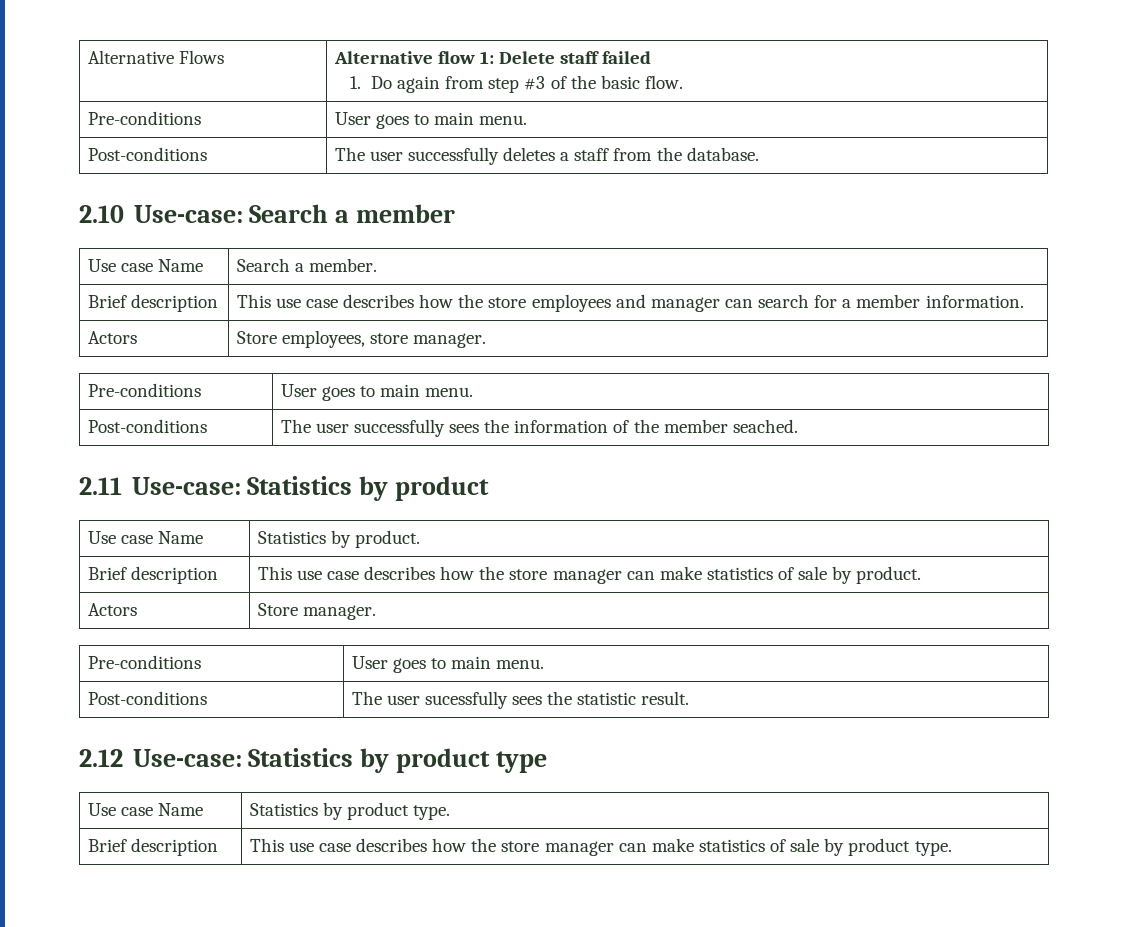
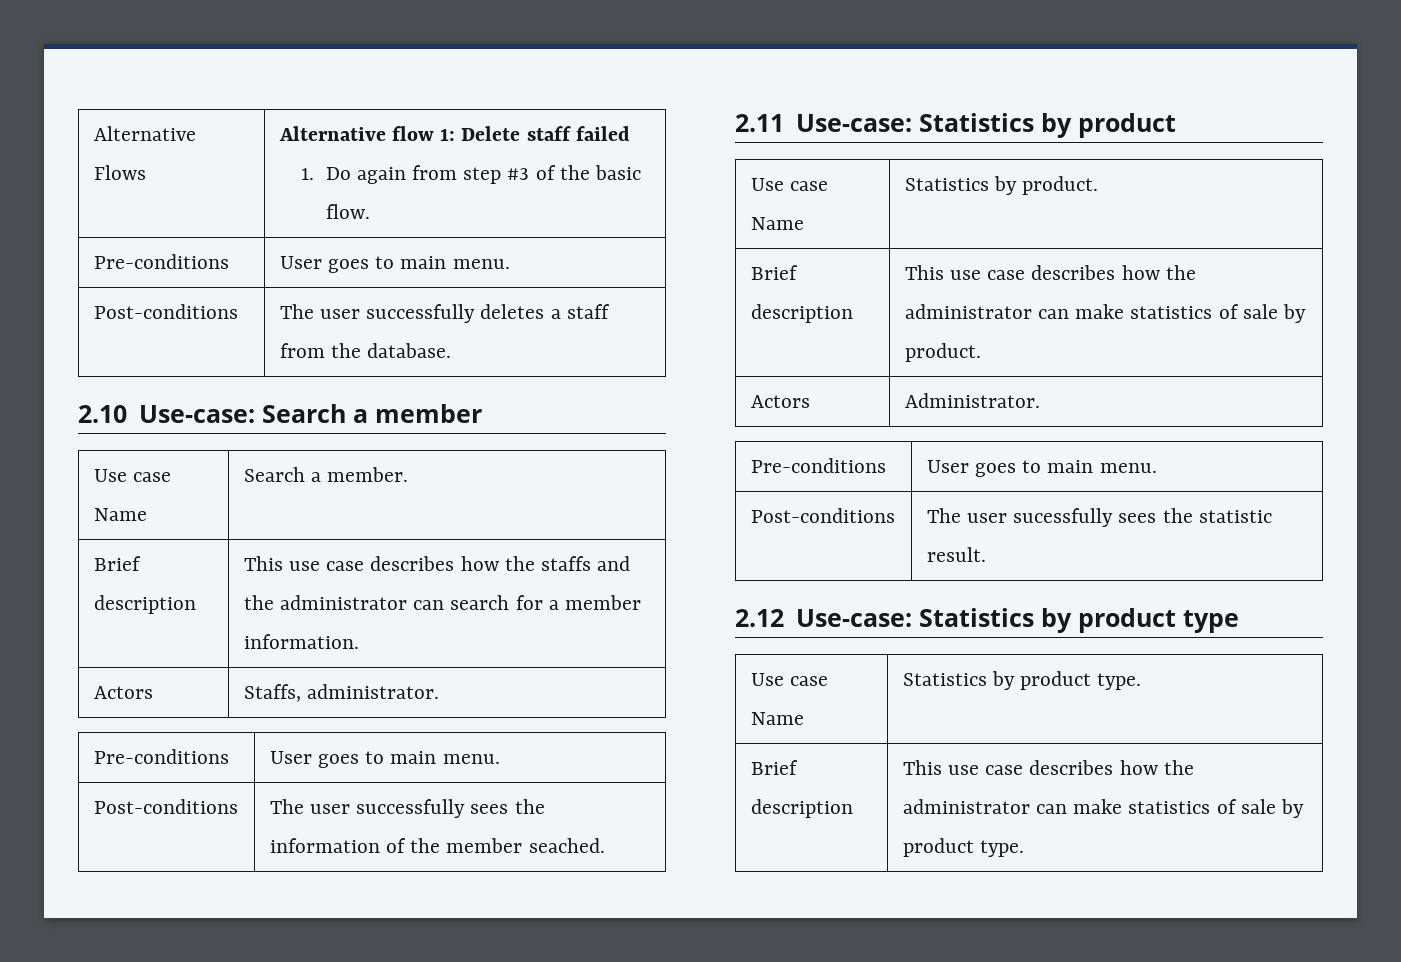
[488,294,720,312] store employees and manager -> [541,556,631,571] [243,595,407,610] staffs and the administrator
[236,330,487,348] Store employees, store manager. -> [243,684,439,702] Staffs, administrator.
[509,569,622,584] store manager -> [904,304,1032,319] administrator
[257,603,376,620] Store manager. -> [904,393,1040,408] Administrator.
[501,841,614,856] store manager -> [902,799,1030,814] administrator

